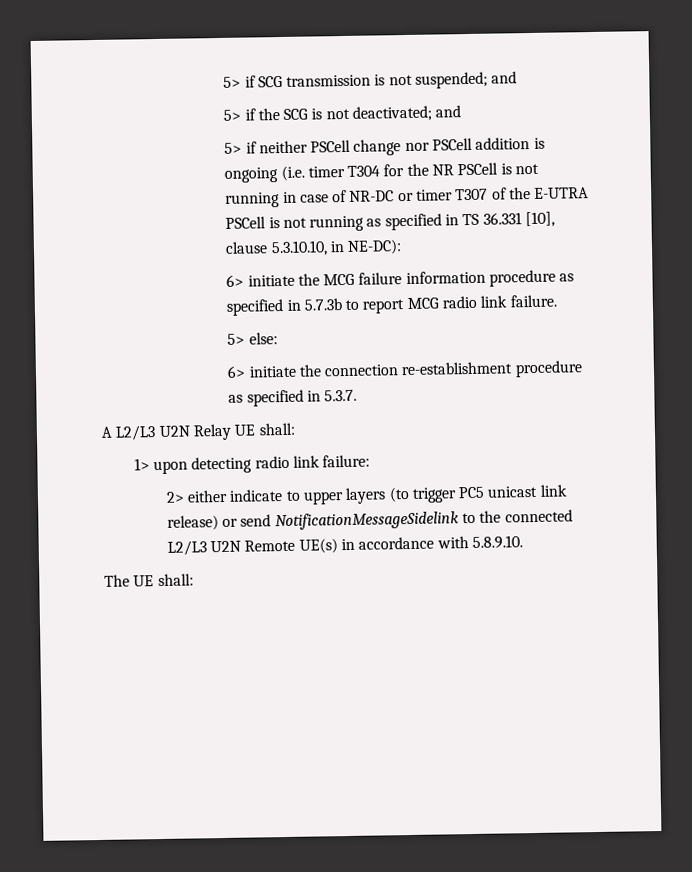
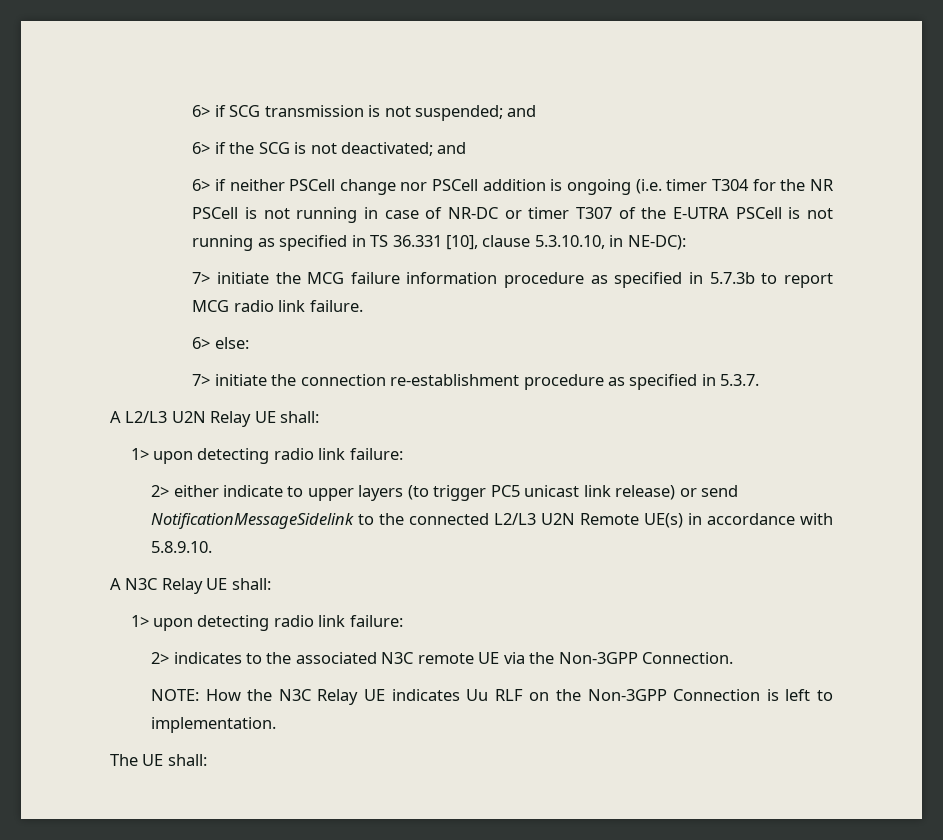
[223,76,242,88] 5> -> [192,105,211,117] 6>
[223,109,242,121] 5> -> [192,142,211,154] 6>
[224,142,243,154] 5> -> [192,179,211,191] 6>
[226,274,245,287] 6> -> [192,272,211,284] 7>
[227,333,246,345] 5> -> [192,337,211,349] 6>
[227,365,247,378] 6> -> [192,374,211,386] 7>
(523, 542) none -> [110,578,271,594] [130,615,403,631] [151,652,734,664] [151,689,834,705] [151,717,277,733] // A N3C Relay UE shall: // 1> upon detecting radio link failure: // 2> indicates to the associated N3C remote UE via the Non-3GPP Connection. // NOTE: How the N3C Relay UE indicates Uu RLF on the Non-3GPP Connection is left to implementation.

